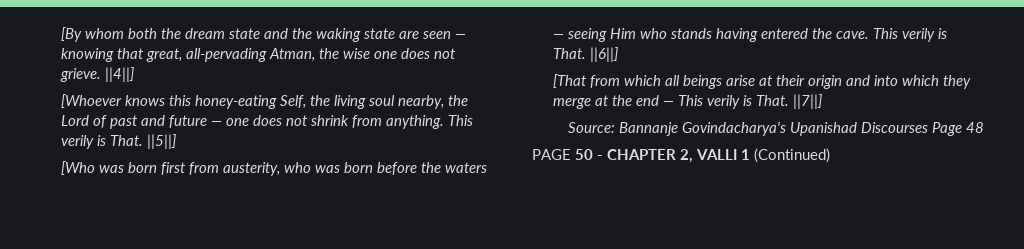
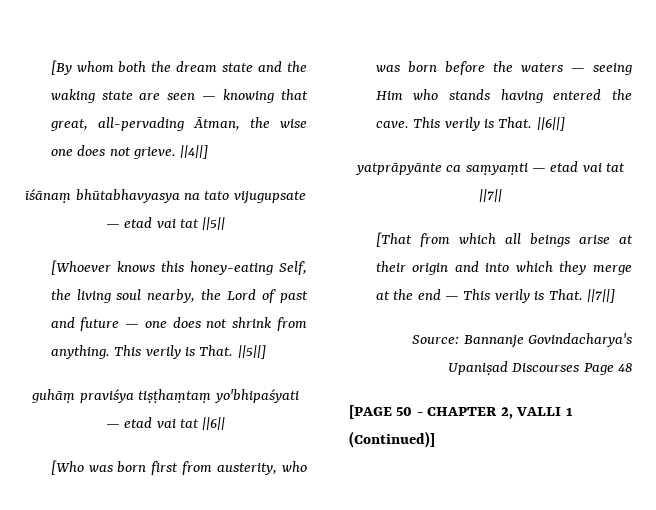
[269,48,316,62] Atman, -> [192,117,240,131] Ātman,
(135, 74) none -> [25,189,306,204] [105,217,226,230] // īśānaṃ bhūtabhavyasya na tato vijugupsate — etad vai tat ||5||
(177, 141) none -> [31,389,299,403] [105,417,226,430] // guhāṃ praviśya tiṣṭhaṃtaṃ yo'bhipaśyati — etad vai tat ||6||
(619, 54) none -> [355,161,626,175] [479,189,502,202] // yatprāpyānte ca saṃyaṃti — etad vai tat ||7||
[790,122,857,136] Upanishad -> [447,361,508,375] Upaniṣad
[532,149,571,160] PAGE -> [349,405,392,419] [PAGE
[754,148,830,163] (Continued) -> [349,431,435,448] (Continued)]

